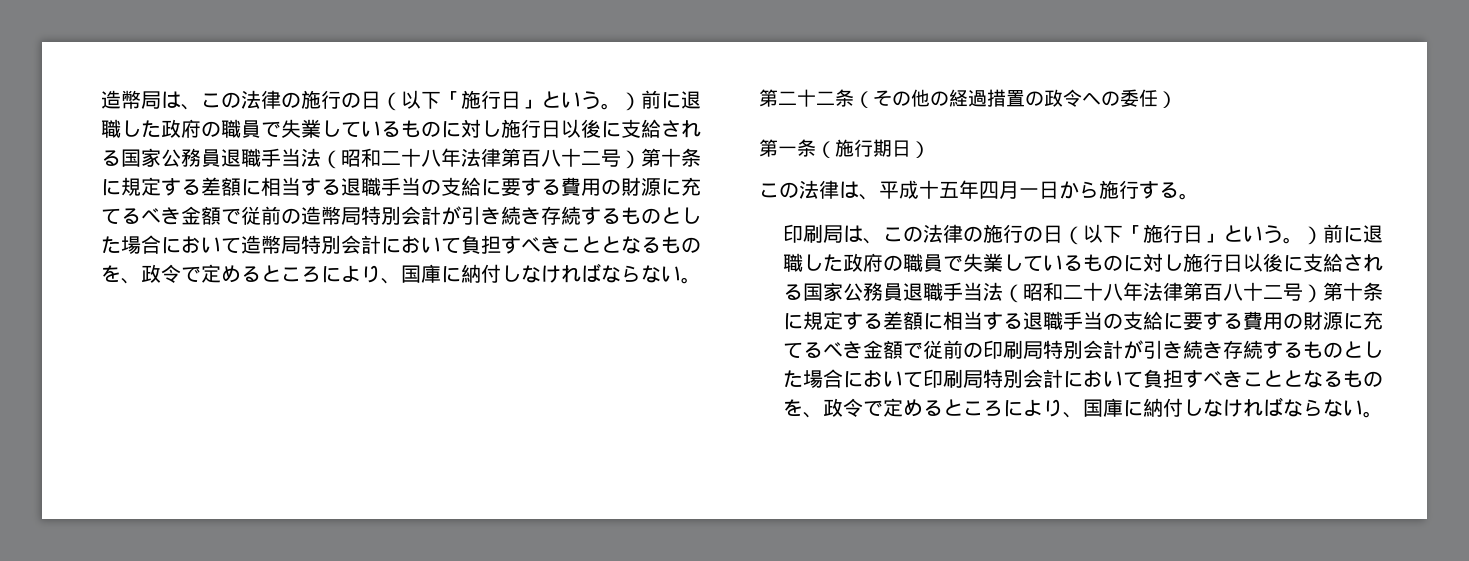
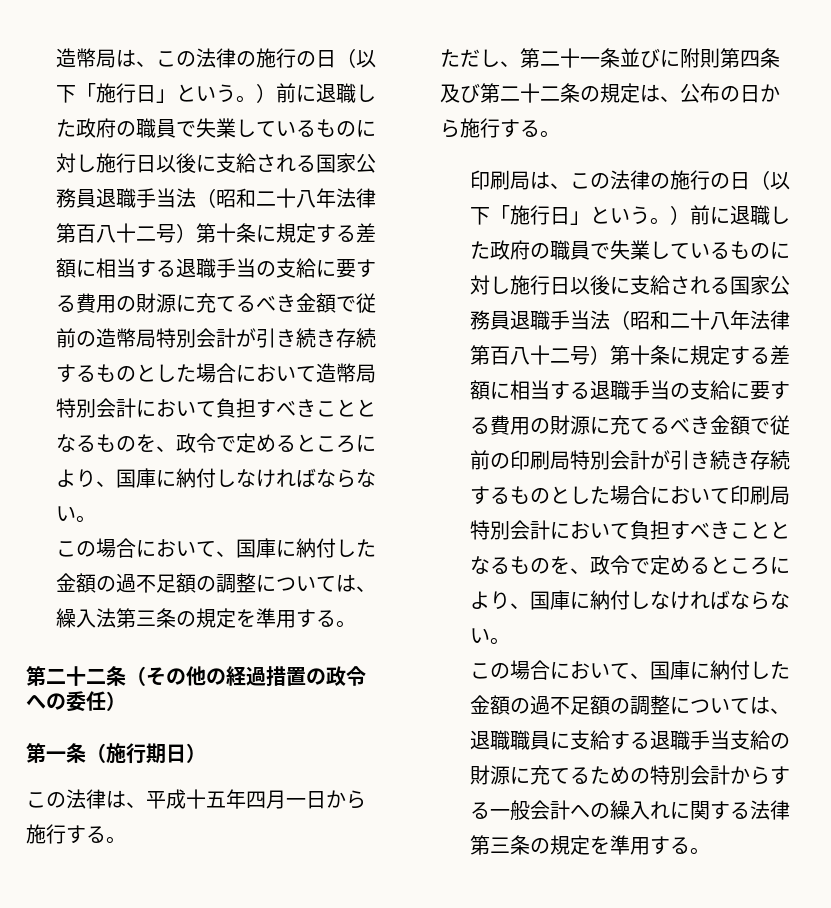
(701, 280) none -> [56,538,377,558] [56,573,377,593] [56,608,357,628] // この場合において、国庫に納付した金額の過不足額の調整については、繰入法第三条の規定を準用する。
(1199, 196) none -> [440,48,780,68] [440,83,780,103] [440,118,560,138] // ただし、第二十一条並びに附則第四条及び第二十二条の規定は、公布の日から施行する。
(1383, 414) none -> [470,660,791,680] [470,695,791,715] [470,730,791,750] [470,765,791,785] [470,800,791,820] [470,835,711,855] // この場合において、国庫に納付した金額の過不足額の調整については、退職職員に支給する退職手当支給の財源に充てるための特別会計からする一般会計への繰入れに関する法律第三条の規定を準用する。

